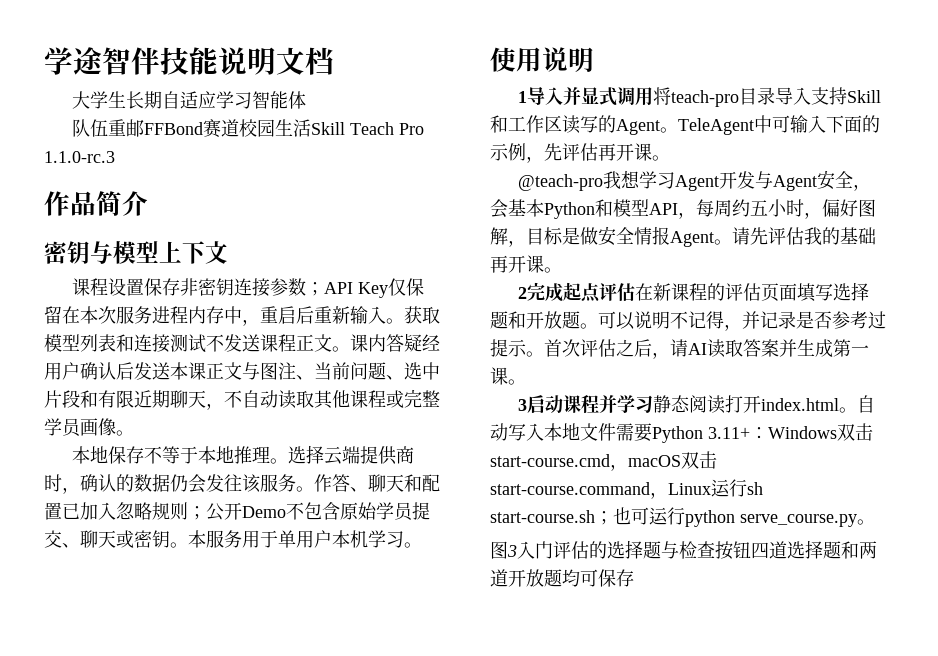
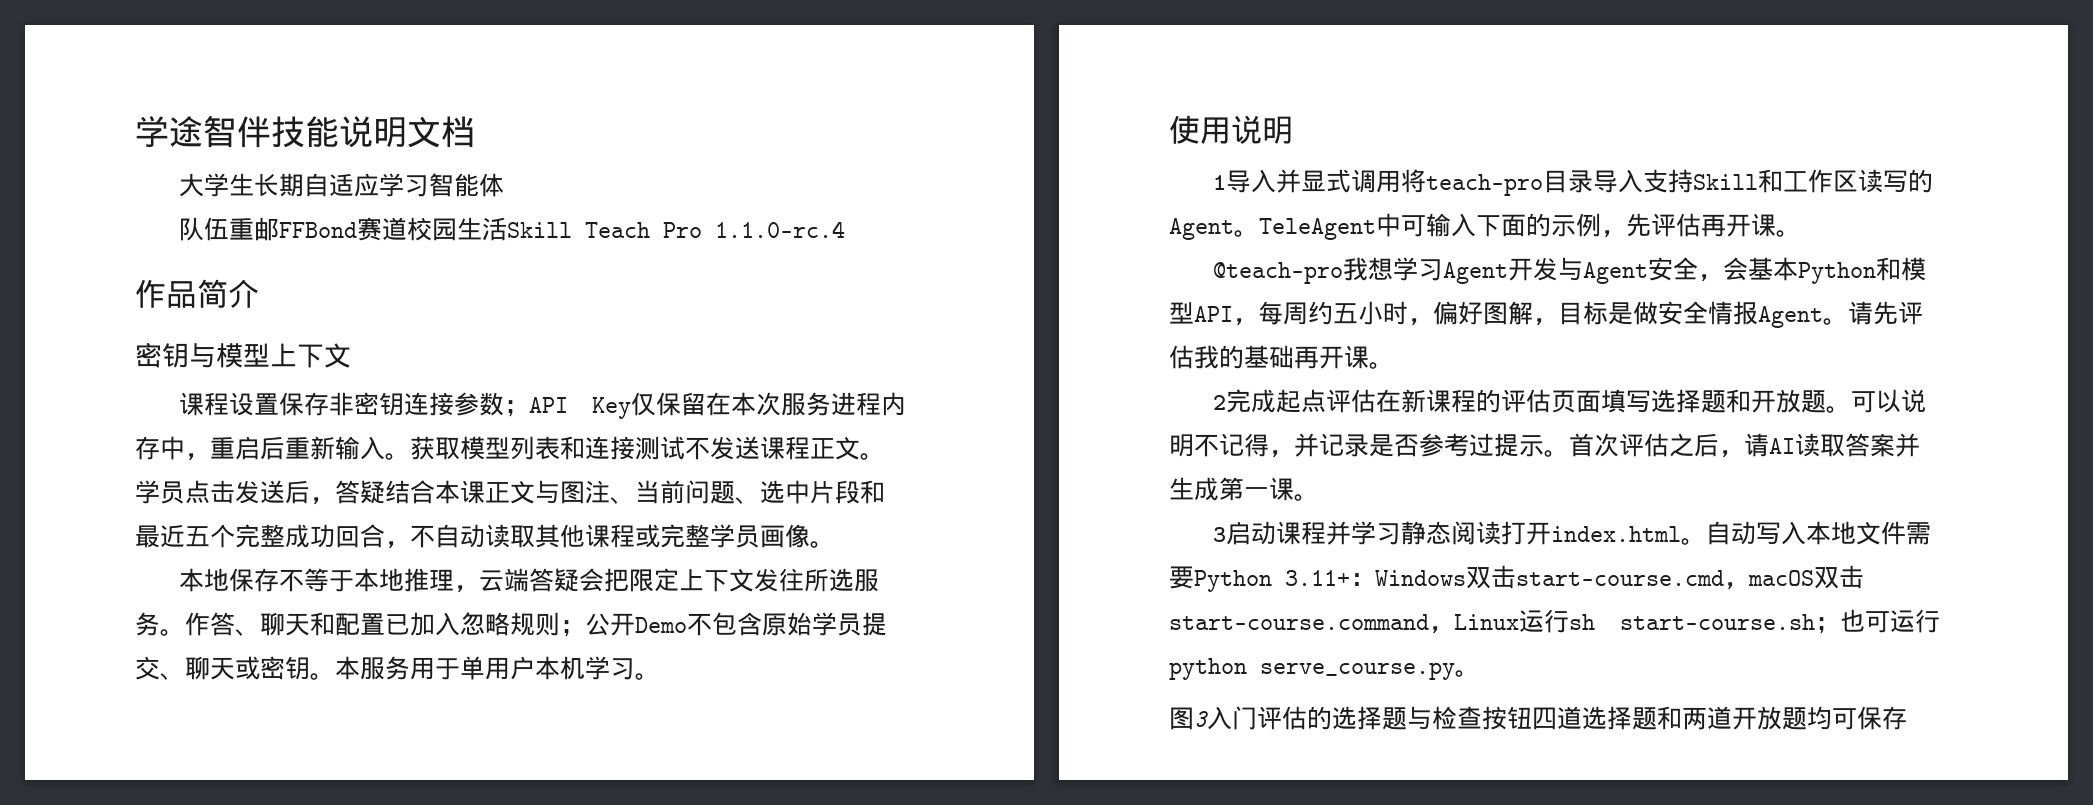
[44,151,115,163] 1.1.0-rc.3 -> [715,221,846,238] 1.1.0-rc.4
[350,333,440,352] [44,362,170,380] 课内答疑经用户确认后发送 -> [135,480,435,505] 学员点击发送后，答疑结合
[98,390,206,408] 有限近期聊天 -> [135,524,385,548] 最近五个完整成功回合
[270,445,415,465] [44,474,261,494] 。选择云端提供商时，确认的数据仍会发往该 -> [454,568,855,593] ，云端答疑会把限定上下文发往所选

